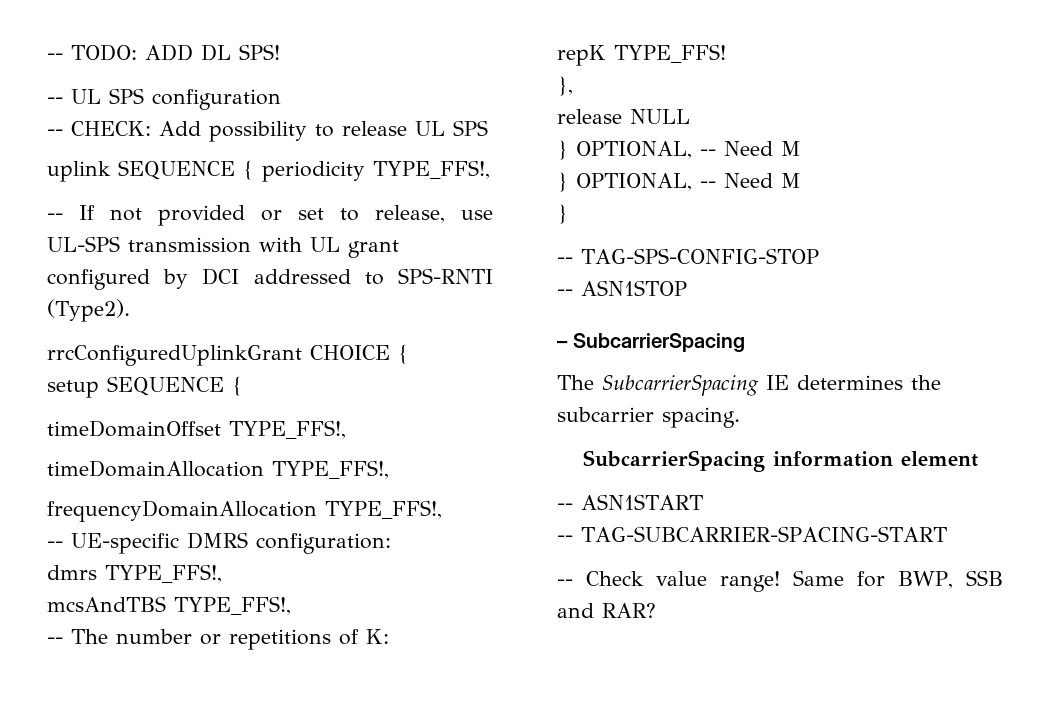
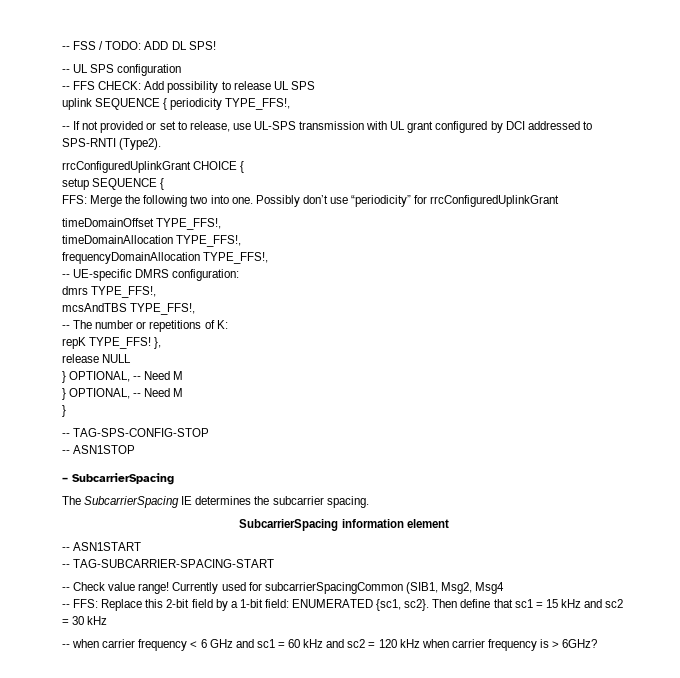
[47,53,63,60] -- -> [62,41,104,50] -- FSS /
(63, 132) none -> [73,81,96,90] FFS
(243, 386) none -> [62,195,560,207] // FFS: Merge the following two into one. Possibly don’t use “periodicity” for rrcConfiguredUplinkGrant
(726, 53) // -> (152, 343) none
[793,570,1003,589] [557,603,656,618] Same for BWP, SSB and RAR? -> [172,582,505,594] [62,599,624,611] [62,616,108,625] [62,639,598,651] Currently used for subcarrierSpacingCommon (SIB1, Msg2, Msg4 // -- FFS: Replace this 2-bit field by a 1-bit field: ENUMERATED {sc1, sc2}. Then define that sc1 = 15 kHz and sc2 = 30 kHz // -- when carrier frequency < 6 GHz and sc1 = 60 kHz and sc2 = 120 kHz when carrier frequency is > 6GHz?

